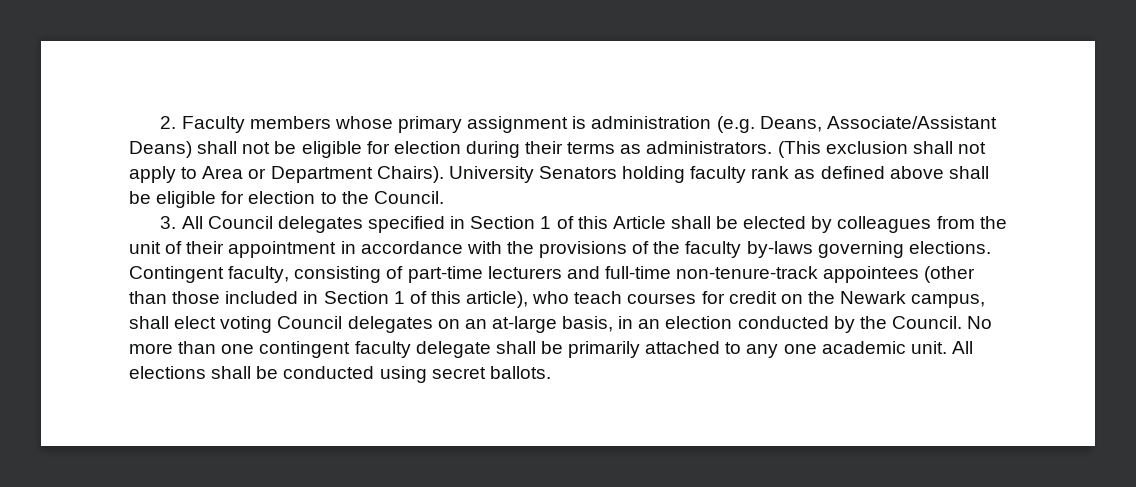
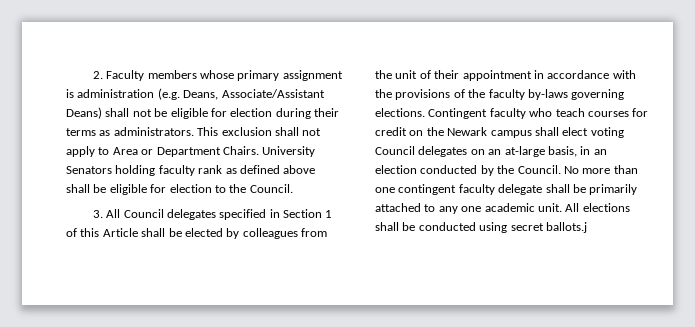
[777,141,821,158] (This -> [197,127,219,136] This
[376,166,444,183] Chairs). -> [222,146,259,155] Chairs.
[228,266,976,283] [129,291,529,308] faculty, consisting of part-time lecturers and full-time non-tenure-track appointees (other than those included in Section 1 of this article), -> [489,108,526,119] faculty
[911,294,986,308] campus, -> [490,130,532,138] campus
[489,366,551,379] ballots. -> [545,222,587,233] ballots.j

